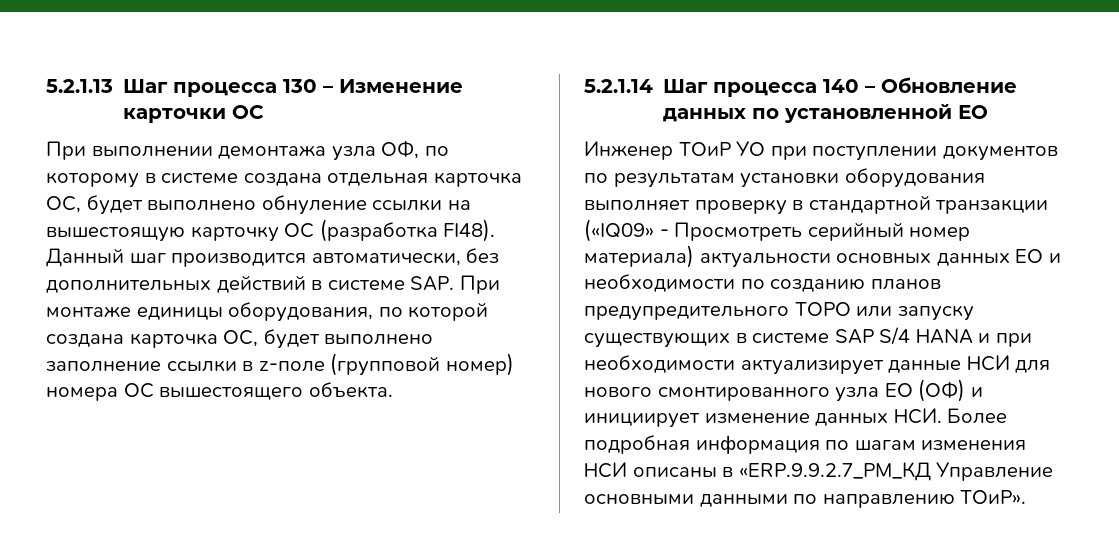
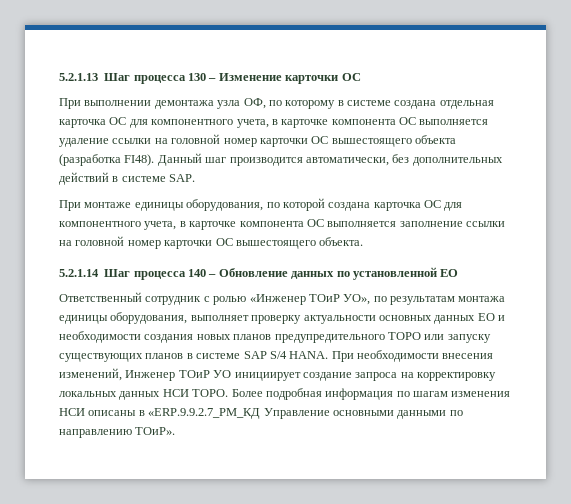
[46,195,471,215] [46,223,315,242] ОС, будет выполнено обнуление ссылки на вышестоящую карточку ОС -> [109,117,489,128] [59,134,456,147] ОС для компонентного учета, в карточке компонента ОС выполняется удаление ссылки на головной номер карточки ОС вышестоящего объекта
(455, 283) none -> (196, 178) //
[223,329,434,349] [46,353,514,376] [46,387,118,401] ОС, будет выполнено заполнение ссылки в z-поле (групповой номер) номера -> [424,200,463,211] [59,219,505,230] [59,236,213,249] ОС для компонентного учета, в карточке компонента ОС выполняется заполнение ссылки на головной номер карточки
[584,141,1058,161] [584,168,985,188] [584,195,1049,215] [584,219,971,242] [584,245,694,268] Инженер ТОиР УО при поступлении документов по результатам установки оборудования выполняет проверку в стандартной транзакции («IQ09» - Просмотреть серийный номер материала) -> [59,292,506,305] [59,312,302,324] Ответственный сотрудник с ролью «Инженер ТОиР УО», по результатам монтажа единицы оборудования, выполняет проверку
[740,279,866,292] по созданию -> [144,334,231,343] создания новых
(730, 340) none -> [145,353,184,359] планов
[915,329,1032,347] [584,355,1051,375] [584,379,983,402] [584,408,942,428] HANA и при необходимости актуализирует данные НСИ для нового смонтированного узла ЕО (ОФ) и инициирует изменение данных НСИ. -> [289,350,494,362] [59,368,496,381] [59,389,229,400] HANA. При необходимости внесения изменений, Инженер ТОиР УО инициирует создание запроса на корректировку локальных данных НСИ ТОРО.

